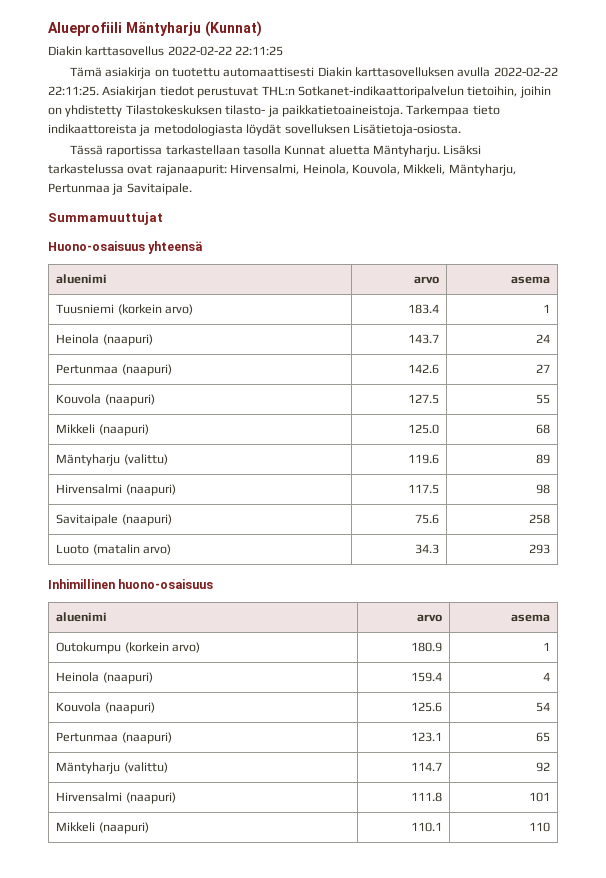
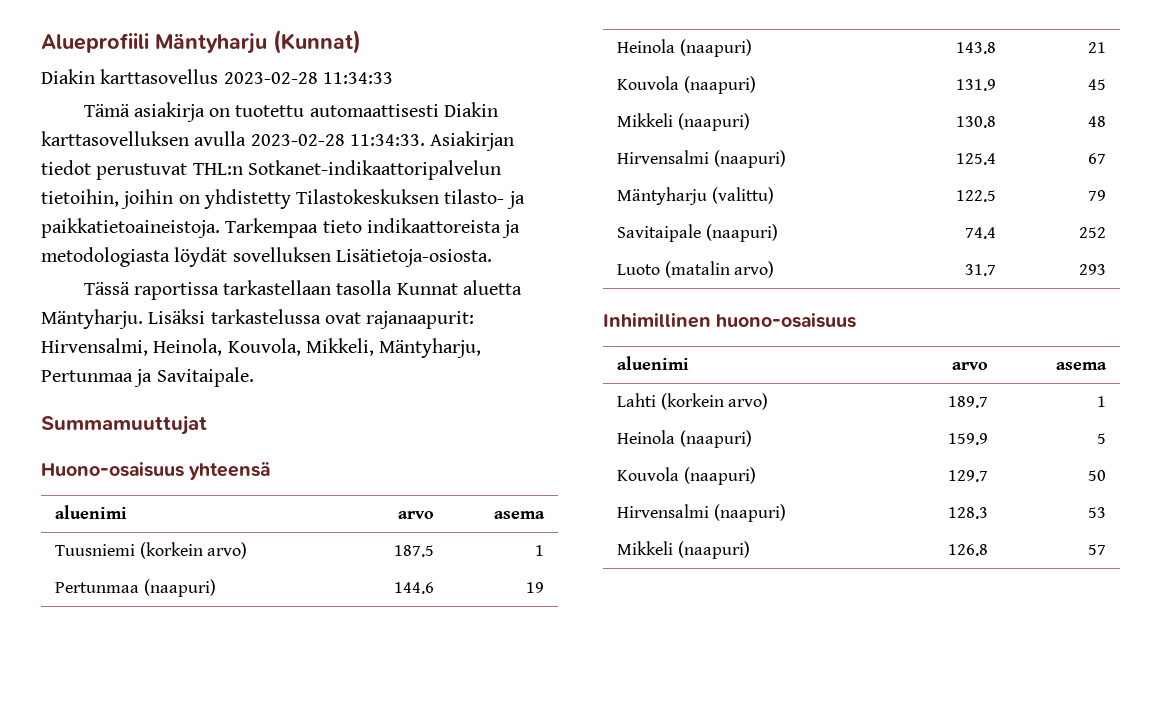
[167,46,284,56] 2022-02-22 22:11:25 -> [223,72,393,84] 2023-02-28 11:34:33
[493,67,558,77] [48,86,99,96] 2022-02-22 22:11:25. -> [250,134,425,146] 2023-02-28 11:34:33.
[407,304,439,314] [542,304,550,313] [56,334,153,346] [407,334,439,344] [535,334,550,343] [56,364,172,376] [407,364,439,374] [535,364,550,373] [56,394,155,406] [407,394,439,404] [535,394,550,404] [56,424,149,436] [407,424,439,434] [535,424,550,434] [56,454,168,466] [407,454,439,464] [535,454,550,464] [56,484,176,496] [407,484,439,494] [535,484,550,494] 183.4 | 1 // Heinola (naapuri) | 143.7 | 24 // Pertunmaa (naapuri) | 142.6 | 27 // Kouvola (naapuri) | 127.5 | 55 // Mikkeli (naapuri) | 125.0 | 68 // Mäntyharju (valittu) | 119.6 | 89 // Hirvensalmi (naapuri) | 117.5 | 98 -> [393,545,434,557] [534,545,544,556] [55,579,216,597] [393,582,434,594] [525,582,544,593] [617,39,752,57] [955,42,996,54] [1087,42,1106,53] [617,76,756,94] [955,79,996,91] [1087,79,1106,90] [617,113,750,131] [955,116,996,128] [1087,116,1106,127] [617,150,786,168] [955,153,996,165] [1087,153,1106,164] [617,187,774,205] [955,190,996,202] [1087,190,1106,201] 187.5 | 1 // Pertunmaa (naapuri) | 144.6 | 19 // Heinola (naapuri) | 143.8 | 21 // Kouvola (naapuri) | 131.9 | 45 // Mikkeli (naapuri) | 130.8 | 48 // Hirvensalmi (naapuri) | 125.4 | 67 // Mäntyharju (valittu) | 122.5 | 79
[414,514,439,524] [528,514,550,524] 75.6 | 258 -> [964,227,996,239] [1078,227,1106,238] 74.4 | 252
[414,544,439,554] 34.3 -> [964,264,996,276] 31.7
[56,642,201,654] [410,642,442,652] [542,642,550,651] [56,672,153,684] [410,672,442,682] [542,672,550,681] [56,702,155,714] [410,702,442,712] [535,702,550,712] [56,732,172,744] [410,732,442,742] [535,732,550,742] [56,762,168,774] [410,762,442,771] [535,762,550,772] [56,792,176,804] [410,792,442,802] [528,792,550,802] [56,822,149,834] [410,822,442,832] [528,822,550,832] Outokumpu (korkein arvo) | 180.9 | 1 // Heinola (naapuri) | 159.4 | 4 // Kouvola (naapuri) | 125.6 | 54 // Pertunmaa (naapuri) | 123.1 | 65 // Mäntyharju (valittu) | 114.7 | 92 // Hirvensalmi (naapuri) | 111.8 | 101 // Mikkeli (naapuri) | 110.1 | 110 -> [617,393,769,410] [947,396,988,408] [1096,396,1106,407] [617,430,752,448] [947,433,988,445] [1096,433,1106,444] [617,467,756,485] [947,470,988,482] [1087,470,1106,481] [617,504,786,522] [947,507,988,519] [1087,507,1106,518] [617,541,750,559] [947,544,988,556] [1087,544,1106,555] Lahti (korkein arvo) | 189.7 | 1 // Heinola (naapuri) | 159.9 | 5 // Kouvola (naapuri) | 129.7 | 50 // Hirvensalmi (naapuri) | 128.3 | 53 // Mikkeli (naapuri) | 126.8 | 57

